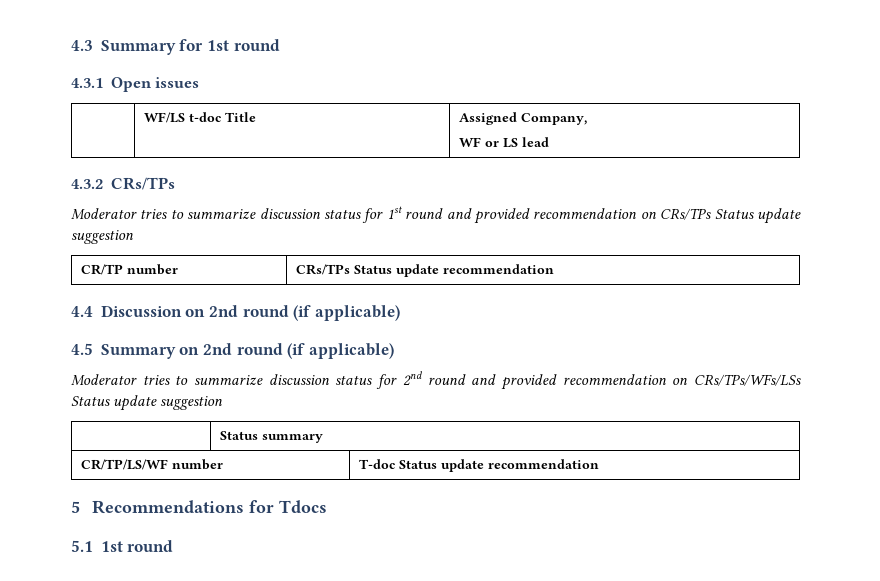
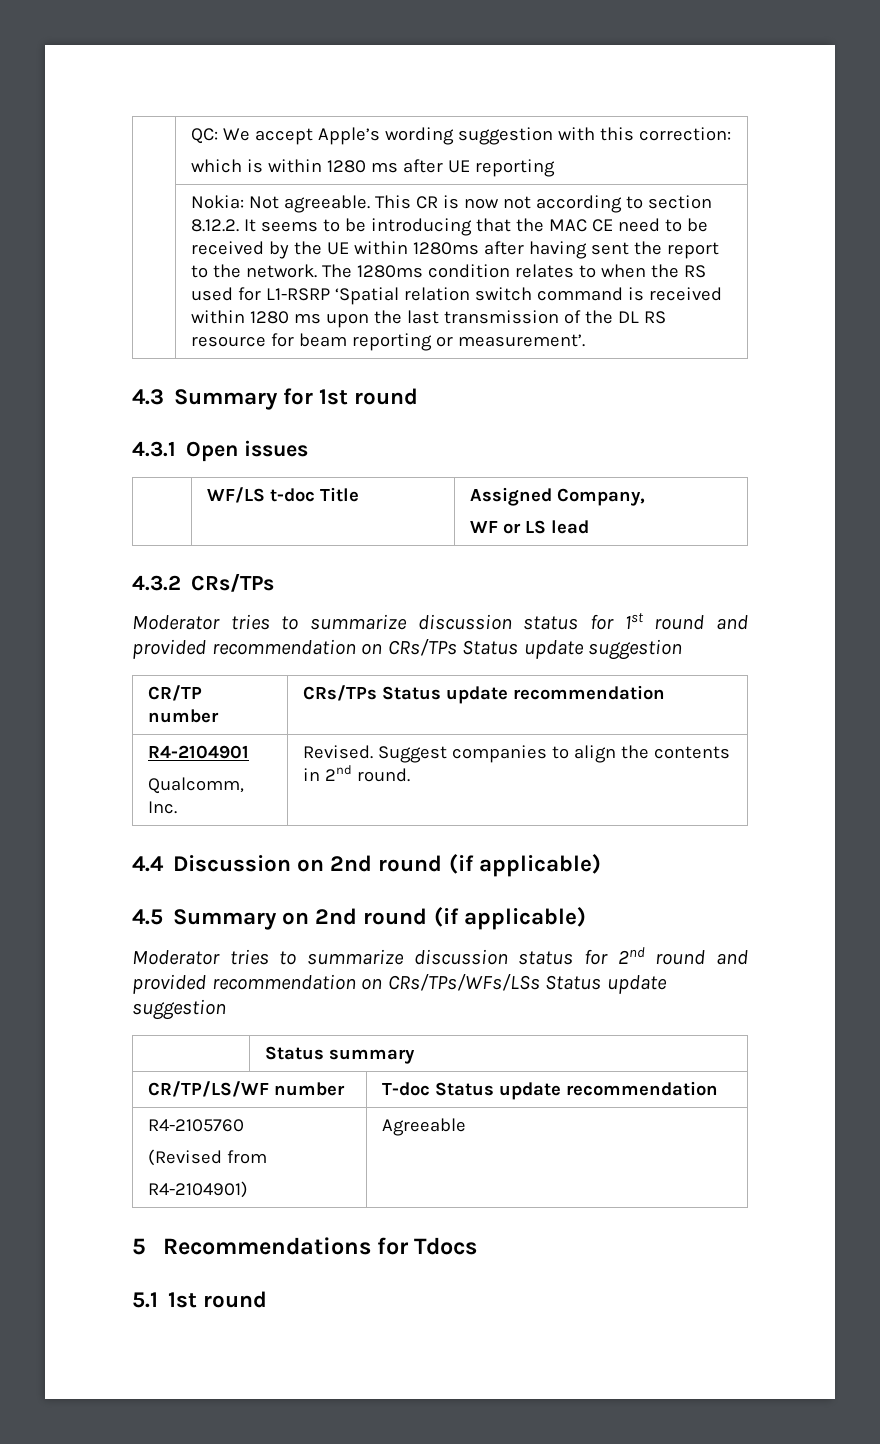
(71, 45) none -> [191,127,732,145] [191,159,556,177] [191,195,713,213] [191,218,709,236] [191,241,720,259] [191,264,707,278] [191,287,723,305] [191,310,667,328] [191,333,586,351] | QC: We accept Apple’s wording suggestion with this correction: // which is within 1280 ms after UE reporting // | Nokia: Not agreeable. This CR is now not according to section 8.12.2. It seems to be introducing that the MAC CE need to be received by the UE within 1280ms after having sent the report to the network. The 1280ms condition relates to when the RS used for L1-RSRP ‘Spatial relation switch command is received within 1280 ms upon the last transmission of the DL RS resource for beam reporting or measurement’. //
(554, 269) none -> [148,745,250,759] [148,777,245,794] [148,801,178,814] [303,745,731,763] [303,765,411,782] // R4-2104901 // Qualcomm, Inc. | Revised. Suggest companies to align the contents in 2nd round.
(599, 464) none -> [148,1119,245,1132] [148,1149,268,1166] [148,1181,249,1198] [382,1118,467,1136] // R4-2105760 // (Revised from // R4-2104901) | Agreeable

